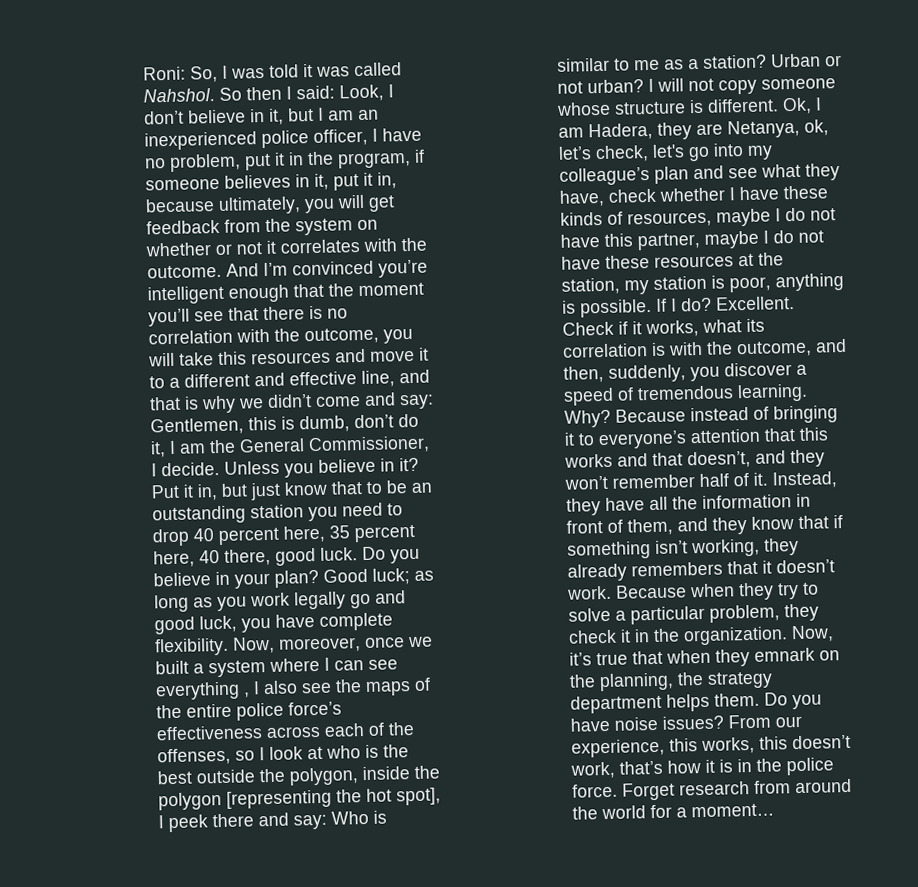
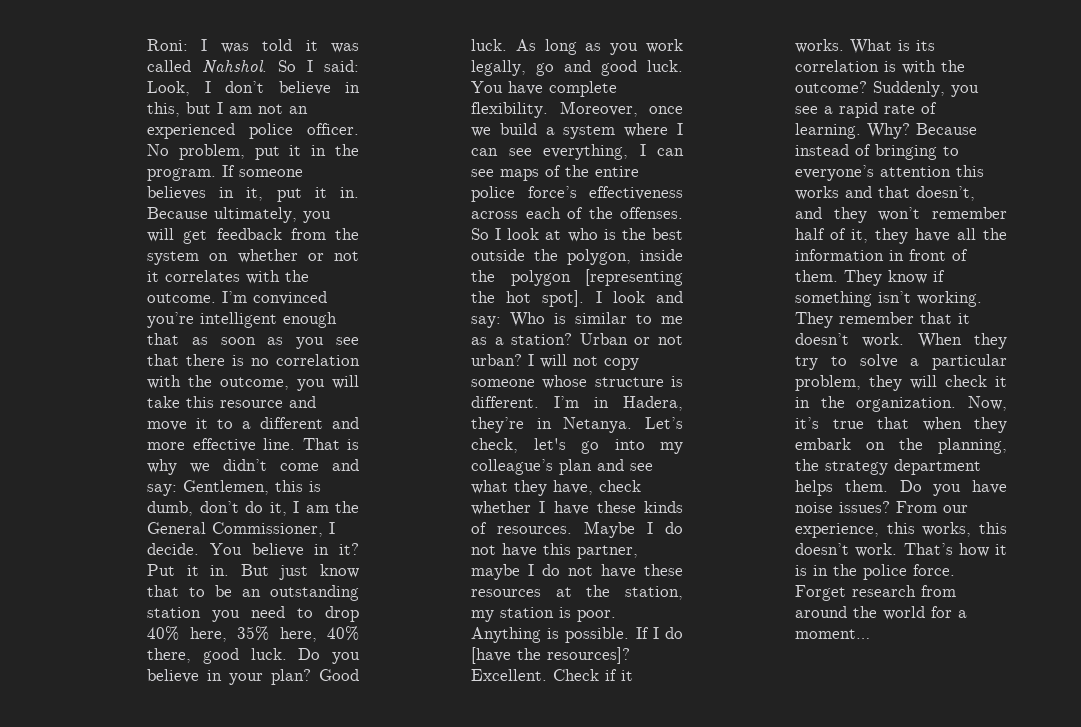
[190,65,219,83] So, -> (189, 45) none
[246,86,283,101] then -> (297, 66) none
[269,108,285,125] it, -> [147,102,181,117] this,
[358,109,380,121] [144,127,423,151] [145,158,167,169] an inexperienced police officer, I have no -> [258,104,309,114] [147,123,359,139] [147,144,170,156] not an experienced police officer. No
[337,149,426,169] program, if -> [147,165,236,181] program. If
[377,172,398,189] [145,198,216,213] in, because -> [340,187,359,198] [147,207,209,219] in. Because
[226,263,260,277] And -> (217, 298) none
[328,282,425,297] [148,308,191,327] the moment you’ll -> [191,337,325,349] as soon as you
[251,351,332,365] resources -> [220,400,284,408] resource
[289,369,431,388] [149,396,182,411] effective line, and that -> [147,438,340,452] more effective line. That
[224,460,315,478] Unless you -> [209,543,242,555] You
[197,483,249,501] in, but -> [210,564,269,576] in. But
[193,524,417,546] [153,549,221,568] 40 percent here, 35 percent here, 40 -> [147,626,359,642] 40% here, 35% here, 40%
[372,568,435,585] luck; as -> [471,39,536,51] luck. As
[294,591,347,610] legally -> [471,60,527,76] legally,
[199,615,272,633] luck, you -> [647,60,683,72] [471,81,504,93] luck. You
[232,636,362,654] Now, moreover, -> [559,101,638,117] Moreover,
[155,660,190,675] built -> [499,123,537,135] build
[155,679,363,701] everything , I also see the -> [543,144,684,160] [471,169,495,177] everything, I can see
[157,747,256,766] offenses, so -> [620,207,683,219] [471,228,490,240] offenses. So
[396,787,442,806] [158,813,255,833] spot], I peek there -> [542,290,645,307] spot]. I look
[782,97,823,115] [558,119,830,141] [558,146,593,160] Ok, I am Hadera, they are Netanya, ok, let’s -> [554,396,683,411] [471,417,683,433] I’m in Hadera, they’re in Netanya. Let’s
[627,208,772,228] resources, maybe -> [497,521,636,538] resources. Maybe
[729,272,845,293] poor, anything -> [577,610,617,622] [471,627,542,643] poor. Anything
[681,297,713,312] do? -> [665,627,683,639] [471,647,631,664] do [have the resources]?
[645,319,743,338] works, what -> [795,39,911,54] works. What is
[736,338,848,358] [563,362,808,383] [563,385,735,406] outcome, and then, suddenly, you discover a speed of tremendous -> [795,81,980,97] [795,102,938,118] outcome? Suddenly, you see a rapid rate of
[564,432,576,446] it -> (938, 152) none
[764,428,797,442] that -> (952, 171) none
[753,471,838,489] it. Instead, -> [851,229,869,243] it,
[627,515,844,536] [567,537,800,560] [567,561,724,582] them, and they know that if something isn’t working, they already remembers -> [795,270,946,286] [795,291,983,307] [795,312,915,328] them. They know if something isn’t working. They remember
[615,583,736,599] Because when -> [917,333,962,348] When
(820, 612) none -> [910,375,938,389] will
[754,647,816,662] emnark -> [795,438,852,450] embark
[570,760,664,779] work, that’s -> [855,543,953,557] work. That’s

